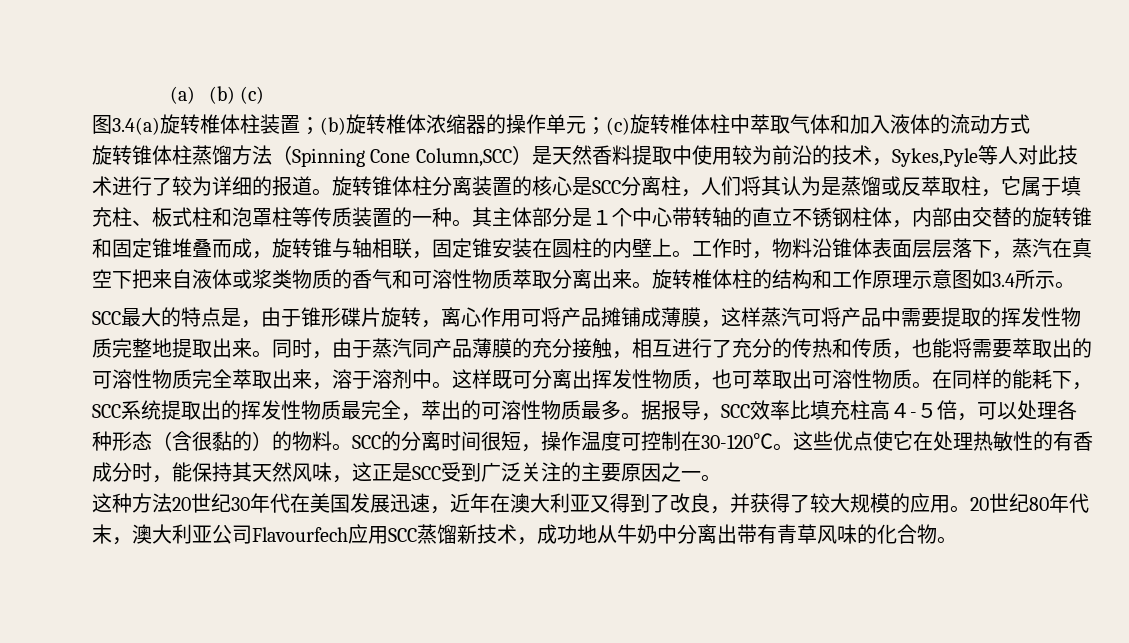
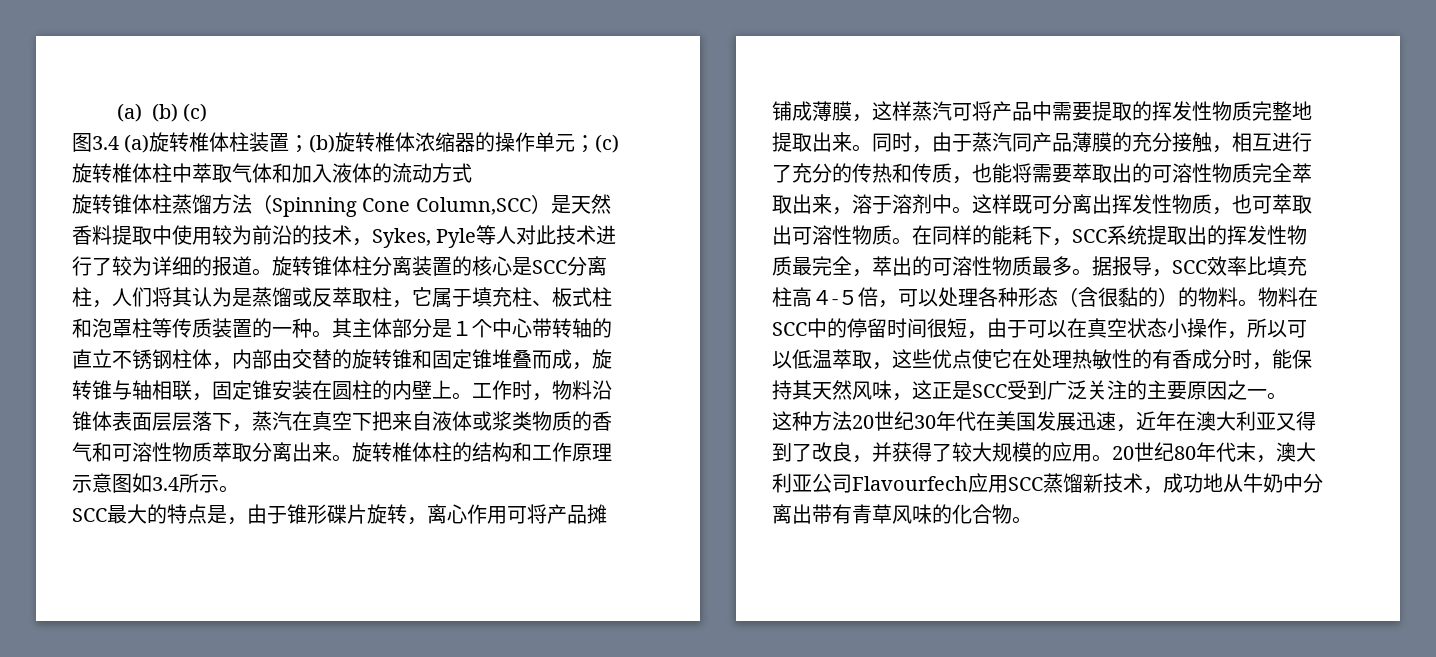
[112,117,160,135] 3.4(a) -> [92,134,150,153] 3.4 (a)
[891,148,978,167] Sykes,Pyle -> [372,228,477,248] Sykes, Pyle
[352,431,793,452] SCC的分离时间很短，操作温度可控制在30-120℃。 -> [1258,287,1318,307] [772,318,1307,339] [772,349,892,370] 物料在SCC中的停留时间很短，由于可以在真空状态小操作，所以可以低温萃取，

